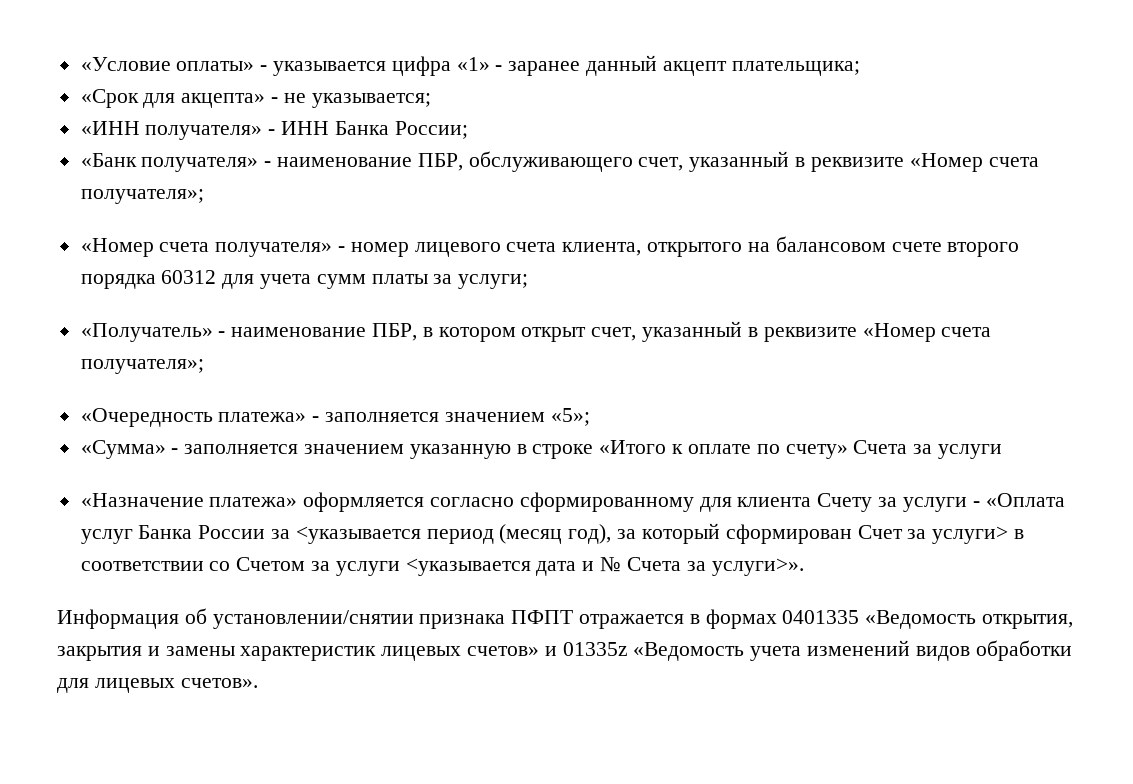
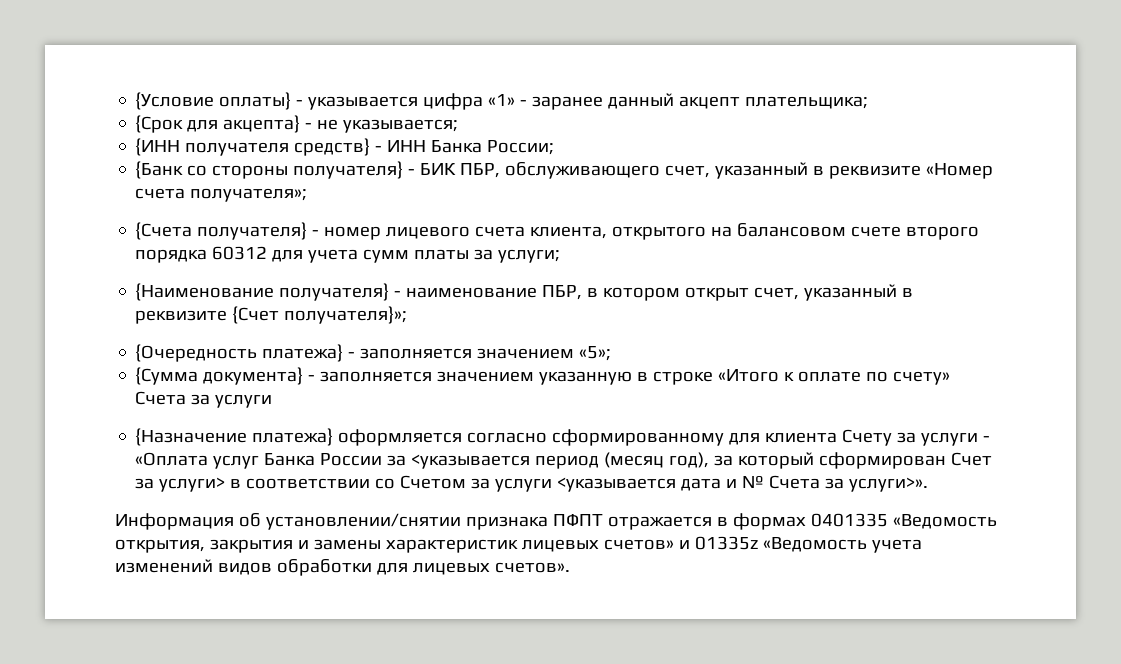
[80,57,255,71] «Условие оплаты» -> [135,92,292,110] {Условие оплаты}
[80,89,266,108] «Срок для акцепта» -> [135,115,301,133] {Срок для акцепта}
[80,121,263,140] «ИНН получателя» -> [135,138,371,156] {ИНН получателя средств}
[80,153,413,172] «Банк получателя» - наименование -> [135,161,457,179] {Банк со стороны получателя} - БИК
[80,238,333,257] «Номер счета получателя» -> [135,222,308,240] {Счета получателя}
[80,323,213,342] «Получатель» -> [135,283,390,301] {Наименование получателя}
[862,323,992,342] [80,359,204,374] [80,408,307,427] «Номер счета получателя»; // «Очередность платежа» -> [232,306,408,324] [135,344,344,362] {Счет получателя}»; // {Очередность платежа}
[80,440,166,459] «Сумма» -> [135,367,304,385] {Сумма документа}
[80,493,298,507] «Назначение платежа» -> [135,428,334,446] {Назначение платежа}

